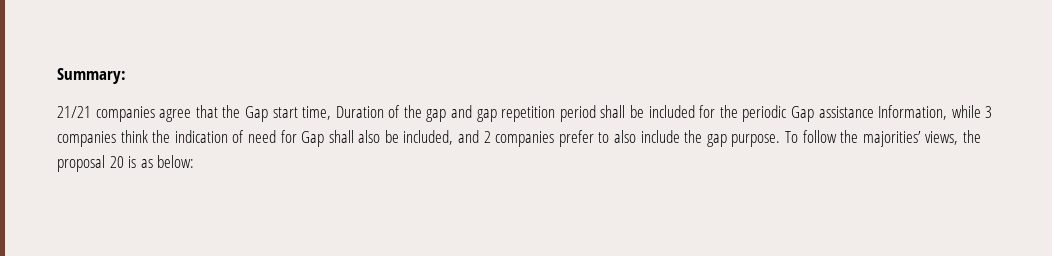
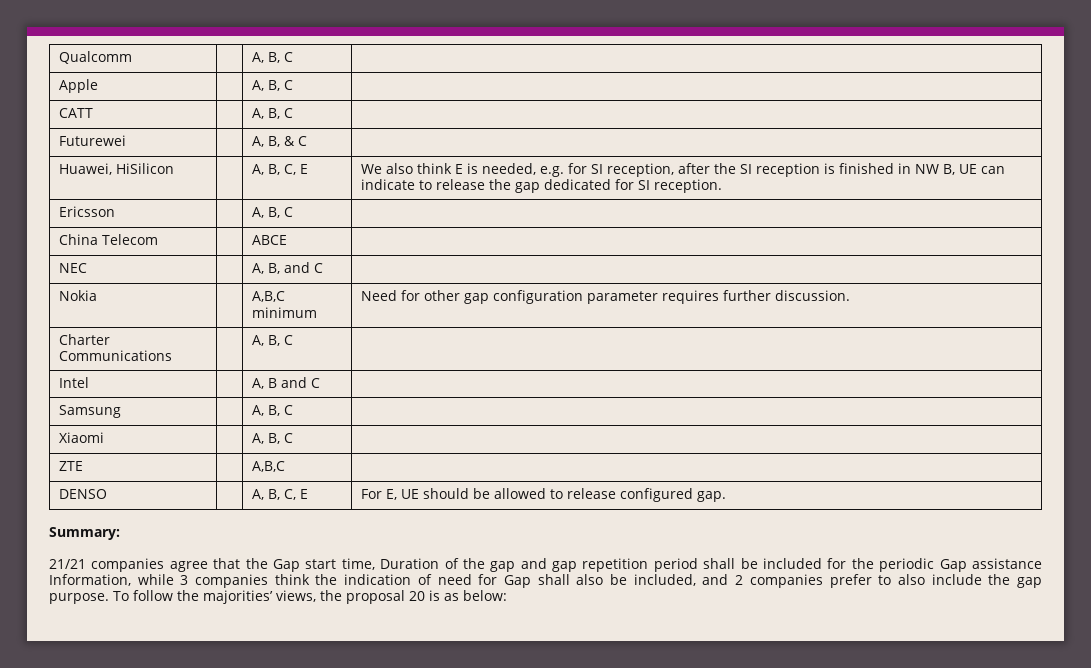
(57, 76) none -> [59,51,133,64] [252,52,294,63] [59,79,99,93] [252,80,294,91] [59,108,94,118] [252,108,294,119] [59,135,127,146] [252,136,308,147] [59,163,175,175] [252,164,309,175] [361,163,1006,177] [361,179,723,193] [59,206,116,217] [252,207,294,218] [59,234,159,245] [252,235,288,245] [59,263,88,273] [252,262,324,274] [59,290,98,301] [252,291,286,302] [252,307,318,318] [361,290,851,304] [59,334,111,345] [59,350,173,361] [252,335,294,346] [59,377,90,388] [252,377,321,389] [59,405,122,418] [252,405,294,416] [59,432,105,443] [252,433,294,444] [59,461,84,471] [252,461,286,472] [59,489,108,499] [252,489,309,500] [361,488,727,502] Qualcomm | | A, B, C | // Apple | | A, B, C | // CATT | | A, B, C | // Futurewei | | A, B, & C | // Huawei, HiSilicon | | A, B, C, E | We also think E is needed, e.g. for SI reception, after the SI reception is finished in NW B, UE can indicate to release the gap dedicated for SI reception. // Ericsson | | A, B, C | // China Telecom | | ABCE | // NEC | | A, B, and C | // Nokia | | A,B,C minimum | Need for other gap configuration parameter requires further discussion. // Charter Communications | | A, B, C | // Intel | | A, B and C | // Samsung | | A, B, C | // Xiaomi | | A, B, C | // ZTE | | A,B,C | // DENSO | | A, B, C, E | For E, UE should be allowed to release configured gap. //

